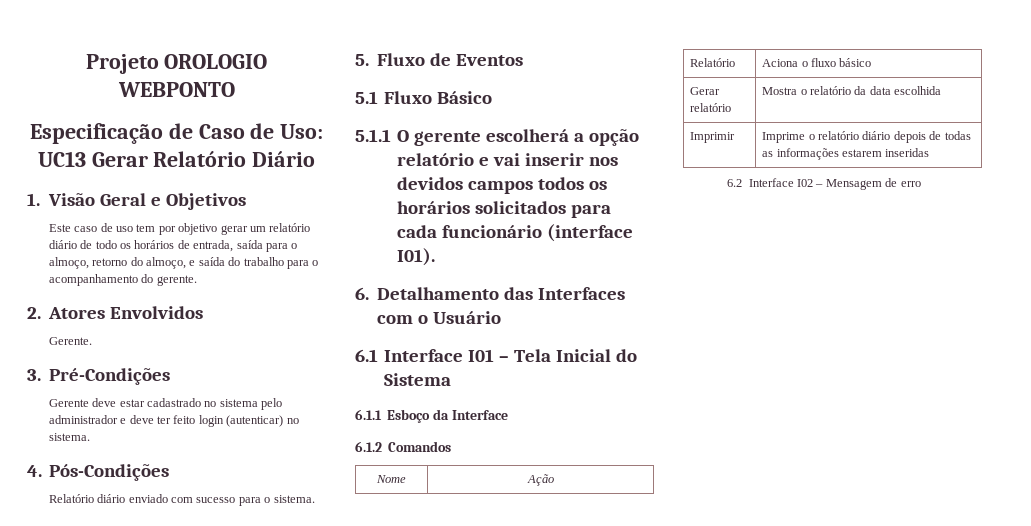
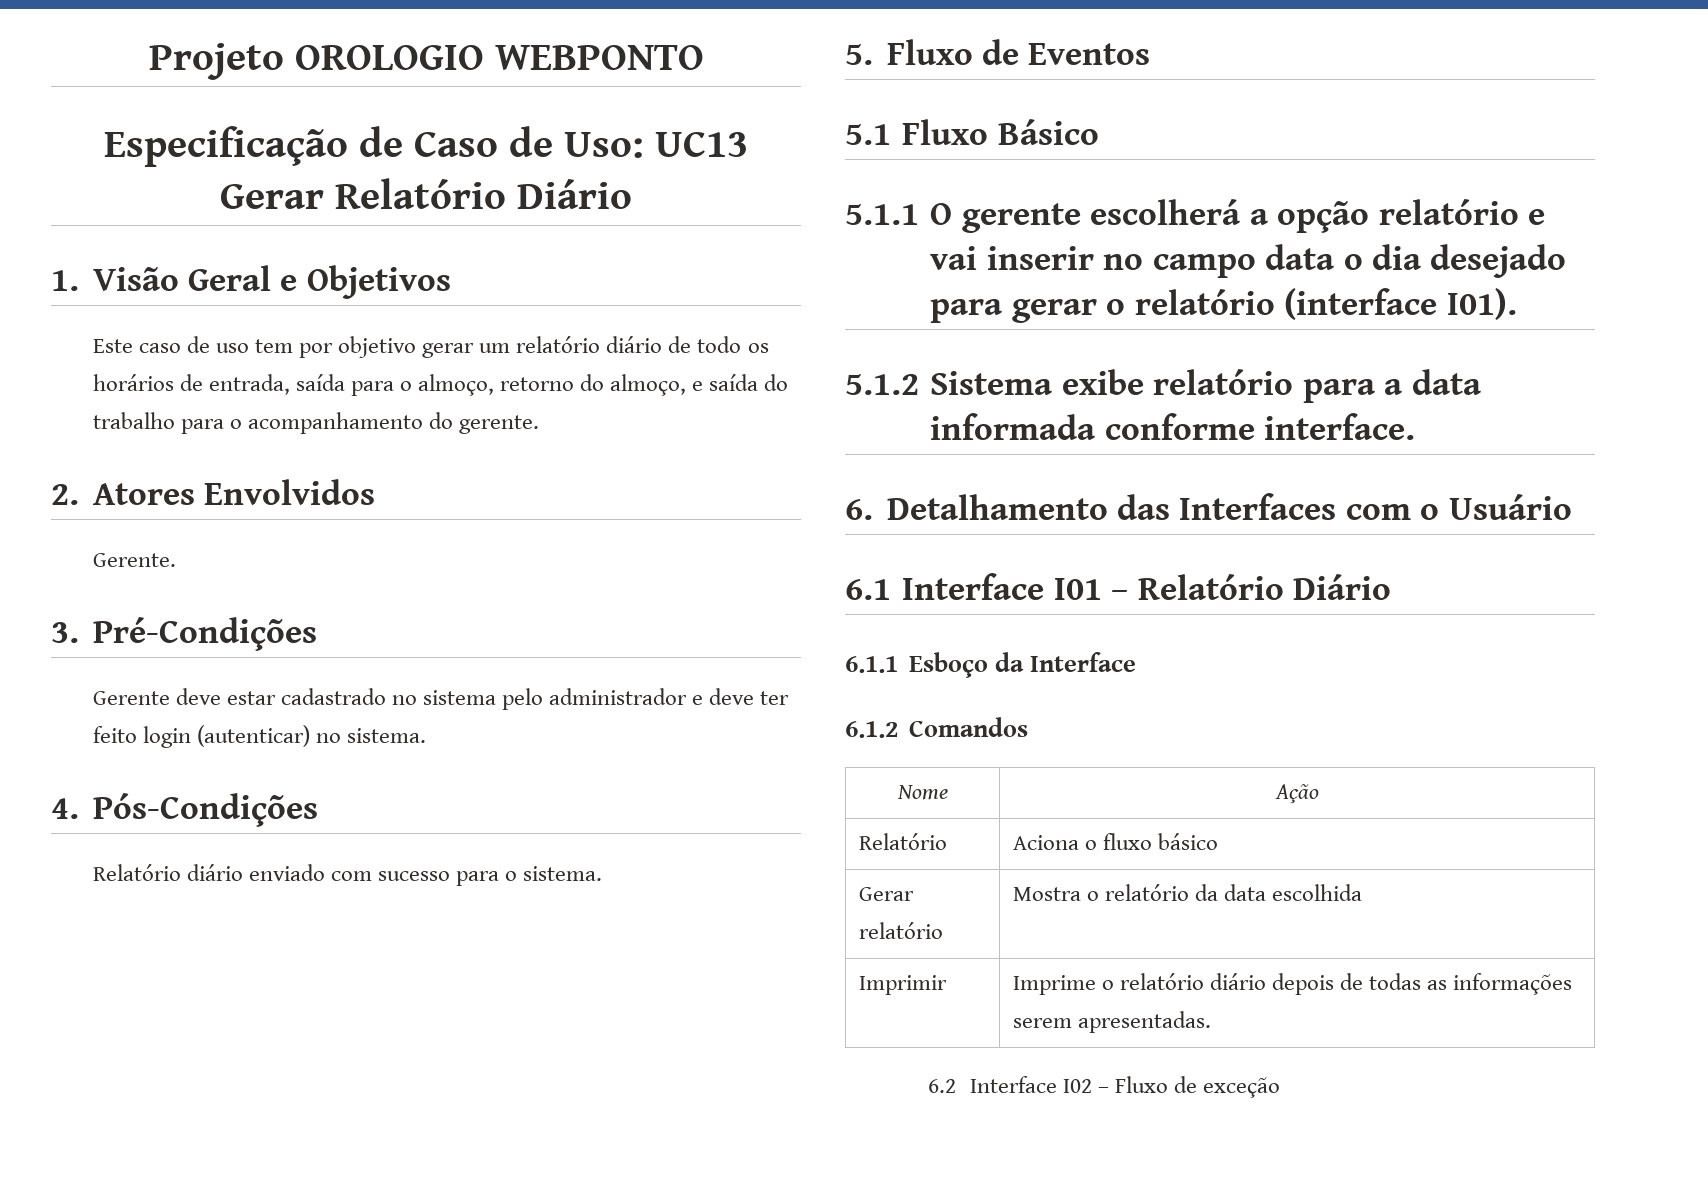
[589,157,619,166] [397,177,608,194] [397,201,612,218] [397,224,634,242] [397,248,436,266] nos devidos campos todos os horários solicitados para cada funcionário (interface I01). -> [1103,244,1567,278] [930,288,1517,323] [845,369,1481,403] [930,413,1416,440] no campo data o dia desejado para gerar o relatório (interface I01). // 5.1.2 Sistema exibe relatório para a data informada conforme interface.
[514,349,638,362] [384,373,452,386] Tela Inicial do Sistema -> [1137,574,1392,600] Relatório Diário
[842,148,930,157] estarem inseridas -> [1012,1011,1211,1033] serem apresentadas.
[825,178,921,190] Mensagem de erro -> [1114,1076,1280,1098] Fluxo de exceção

